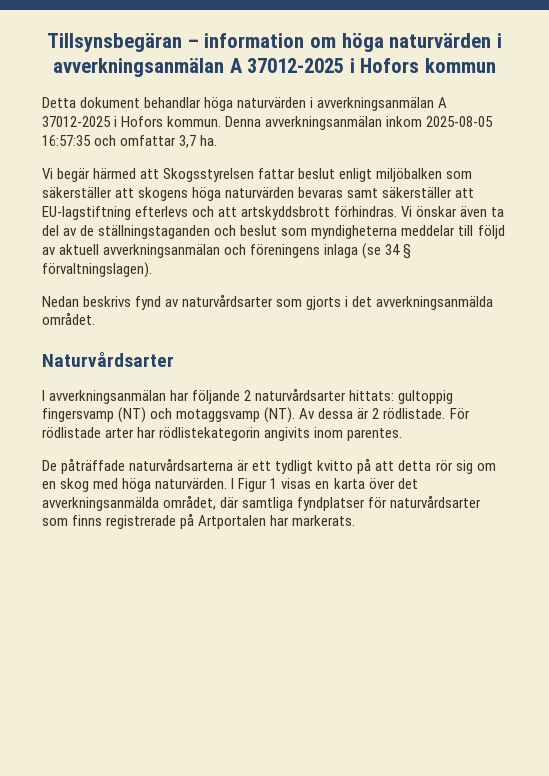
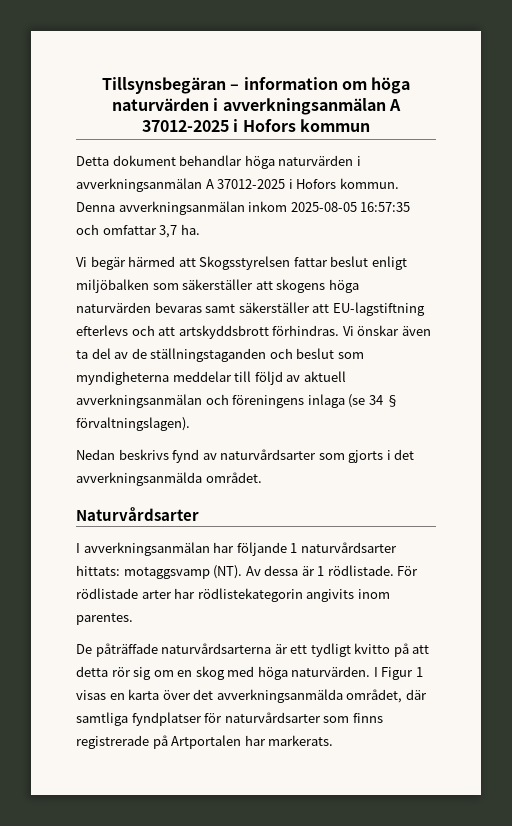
[244,390,252,401] 2 -> [290,543,298,553] 1
[398,390,454,404] [42,407,173,423] gultoppig fingersvamp (NT) och -> (120, 570) none
[372,408,380,419] 2 -> [317,566,325,576] 1

